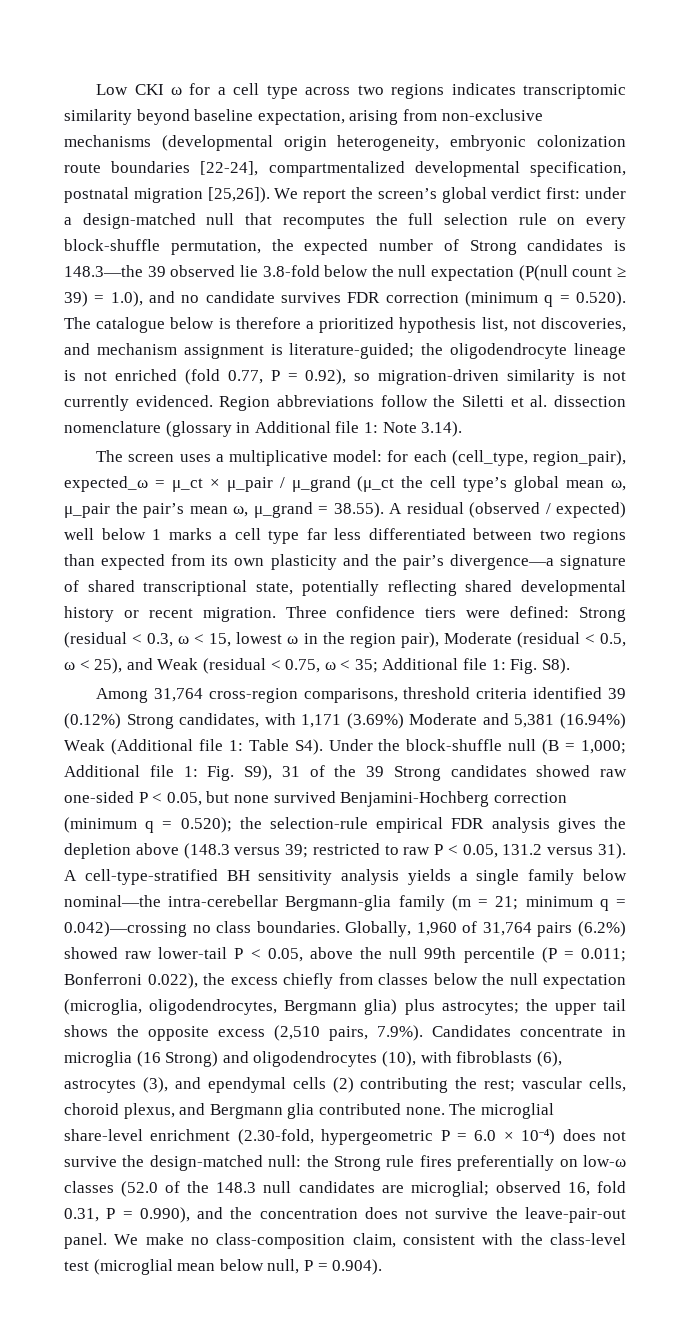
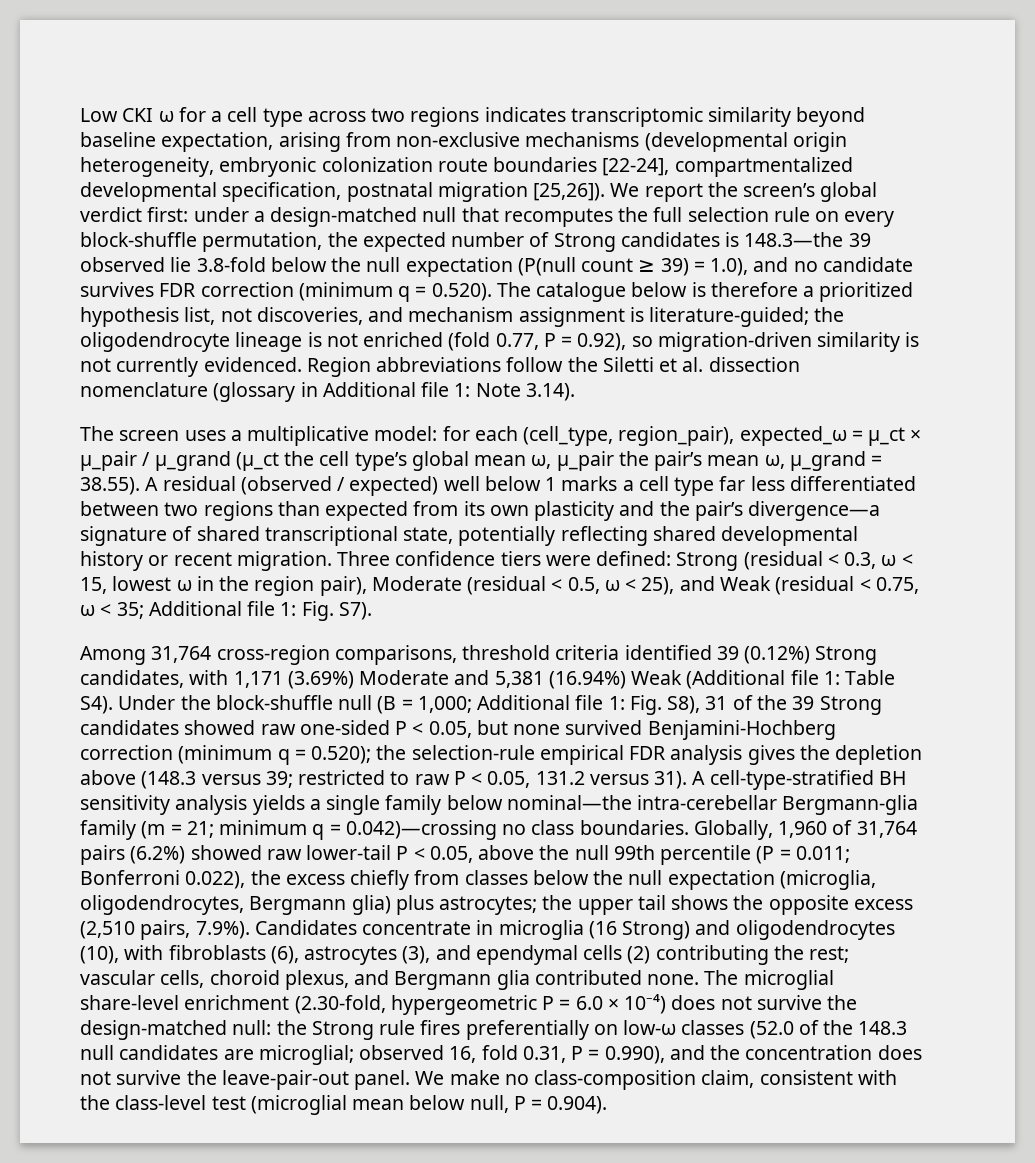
[541,658,570,674] S8). -> [338,602,372,620] S7).
[244,765,272,781] S9), -> [667,696,701,714] S8),

